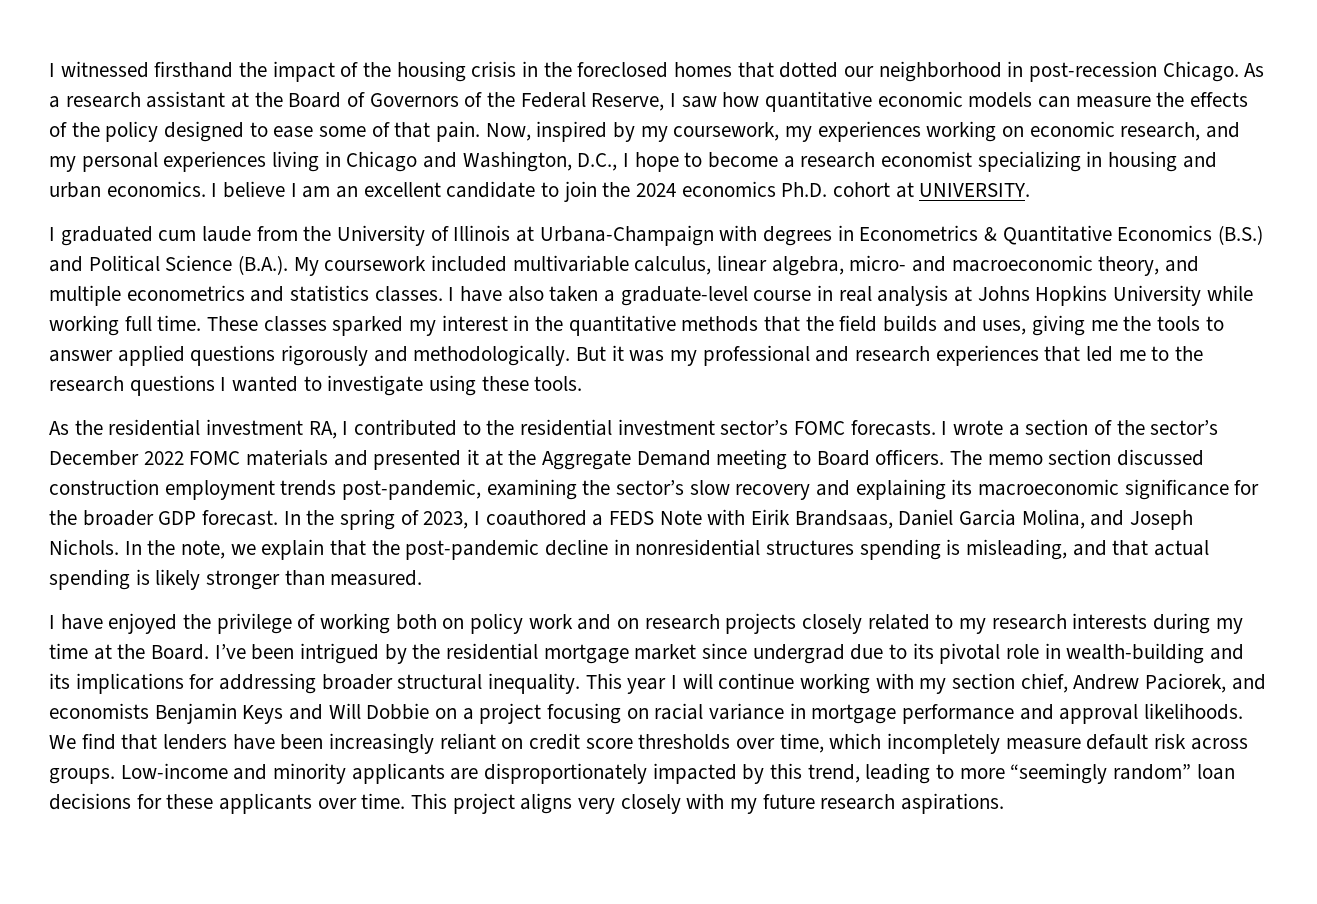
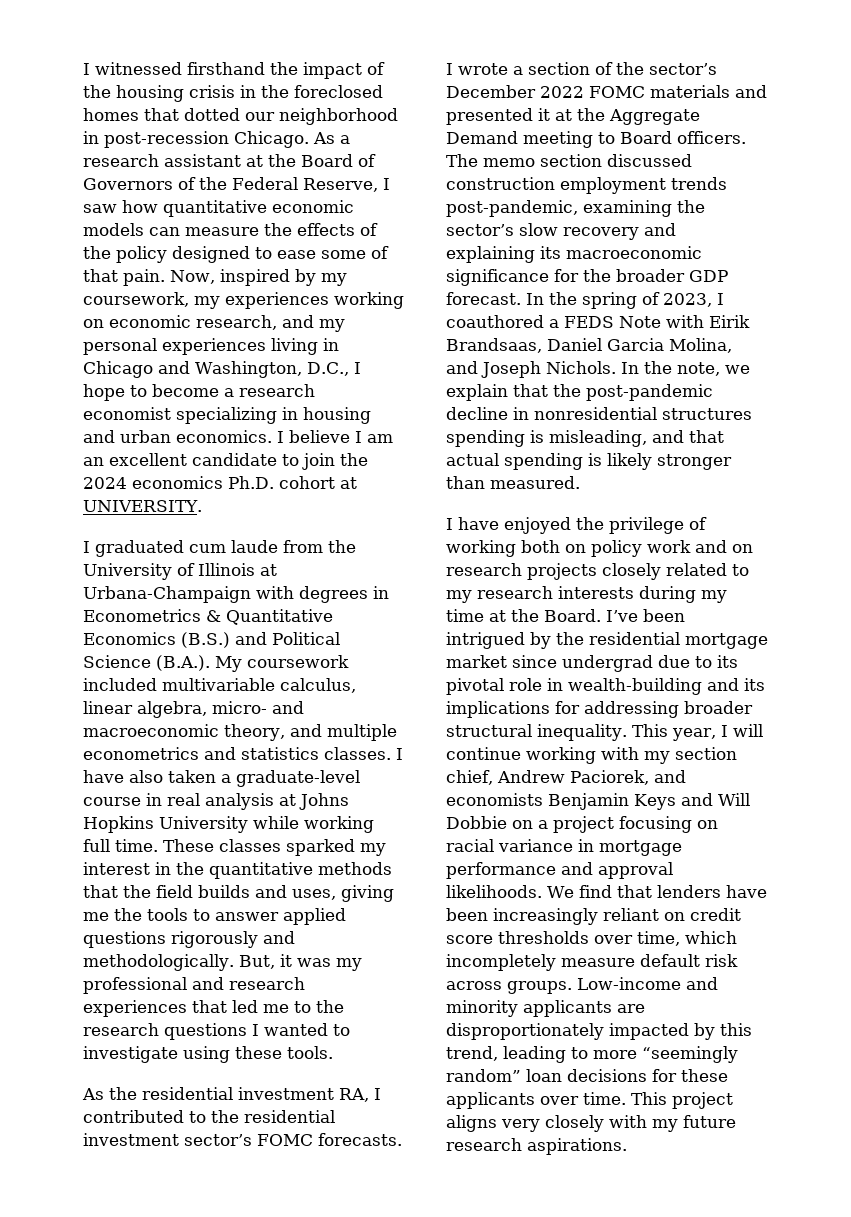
[576,346,607,361] But -> [238,955,275,969] But,
[627,678,667,694] year -> [671,728,716,741] year,

